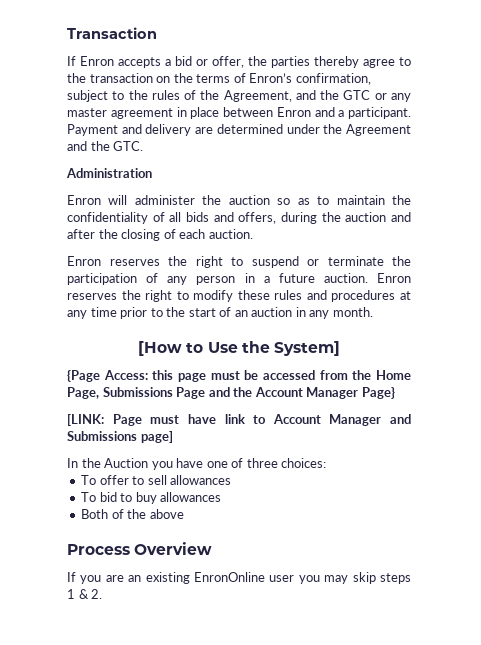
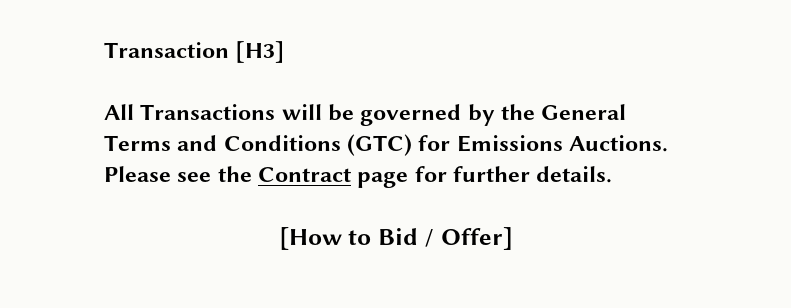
[67,56,411,68] [67,73,371,85] [67,90,411,102] [67,107,411,119] [67,124,412,136] [67,141,144,151] [66,168,152,178] [67,195,412,205] [67,212,411,224] [67,229,253,241] [67,256,411,268] [67,273,411,285] [67,290,411,302] [67,307,373,319] [138,341,340,356] [67,370,411,382] [67,387,395,399] [67,414,411,426] [67,431,173,443] [67,458,327,470] [81,475,232,485] [81,492,222,504] [81,509,184,519] [67,542,213,555] [67,572,411,584] [67,589,103,599] // If Enron accepts a bid or offer, the parties thereby agree to the transaction on the terms of Enron’s confirmation, subject to the rules of the Agreement, and the GTC or any master agreement in place between Enron and a participant. Payment and delivery are determined under the Agreement and the GTC. // Administration // Enron will administer the auction so as to maintain the confidentiality of all bids and offers, during the auction and after the closing of each auction. // Enron reserves the right to suspend or terminate the participation of any person in a future auction. Enron reserves the right to modify these rules and procedures at any time prior to the start of an auction in any month. // [How to Use the System] // {Page Access: this page must be accessed from the Home Page, Submissions Page and the Account Manager Page} // [LINK: Page must have link to Account Manager and Submissions page] // In the Auction you have one of three choices: // To offer to sell allowances // To bid to buy allowances // Both of the above // Process Overview // If you are an existing EnronOnline user you may skip steps 1 & 2. -> [235,41,286,63] [104,104,627,126] [104,134,669,156] [104,166,613,188] [278,227,513,250] [H3] // All Transactions will be governed by the General Terms and Conditions (GTC) for Emissions Auctions. Please see the Contract page for further details. // [How to Bid / Offer]

